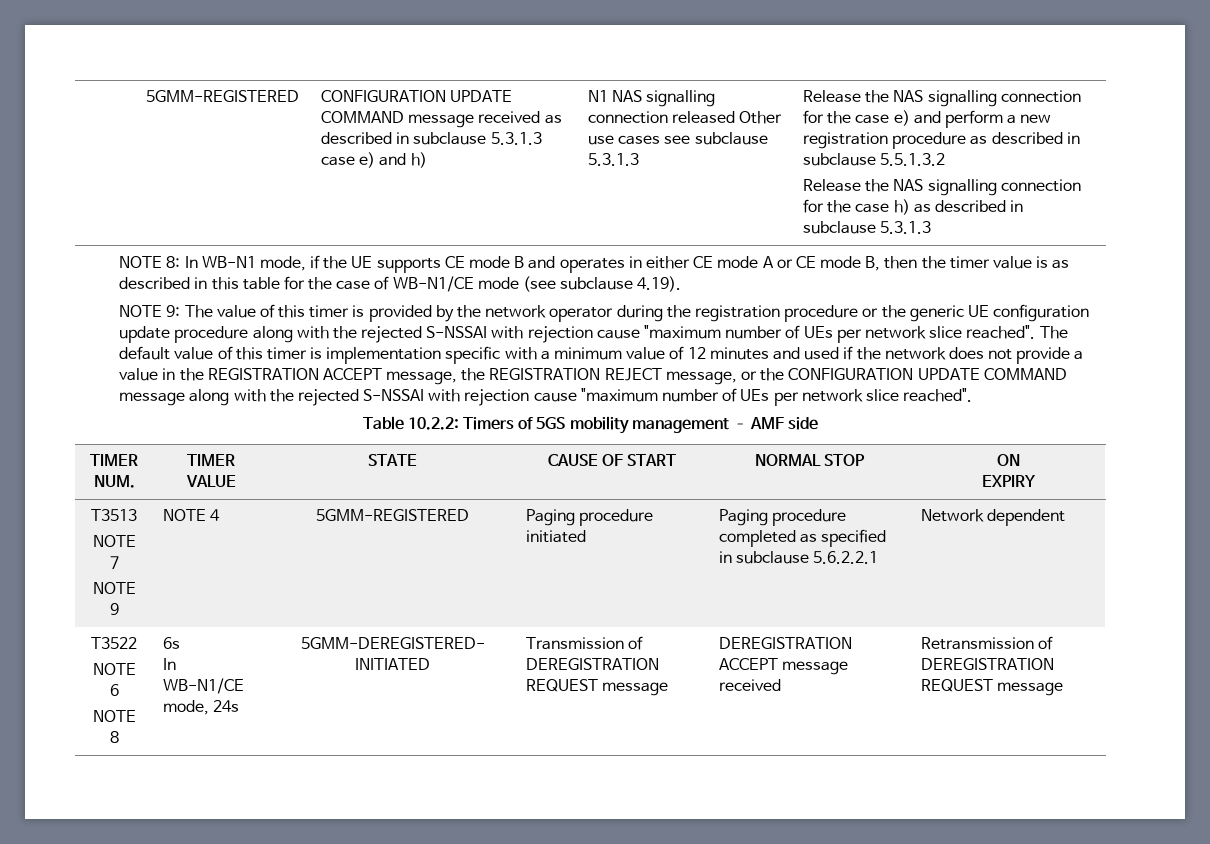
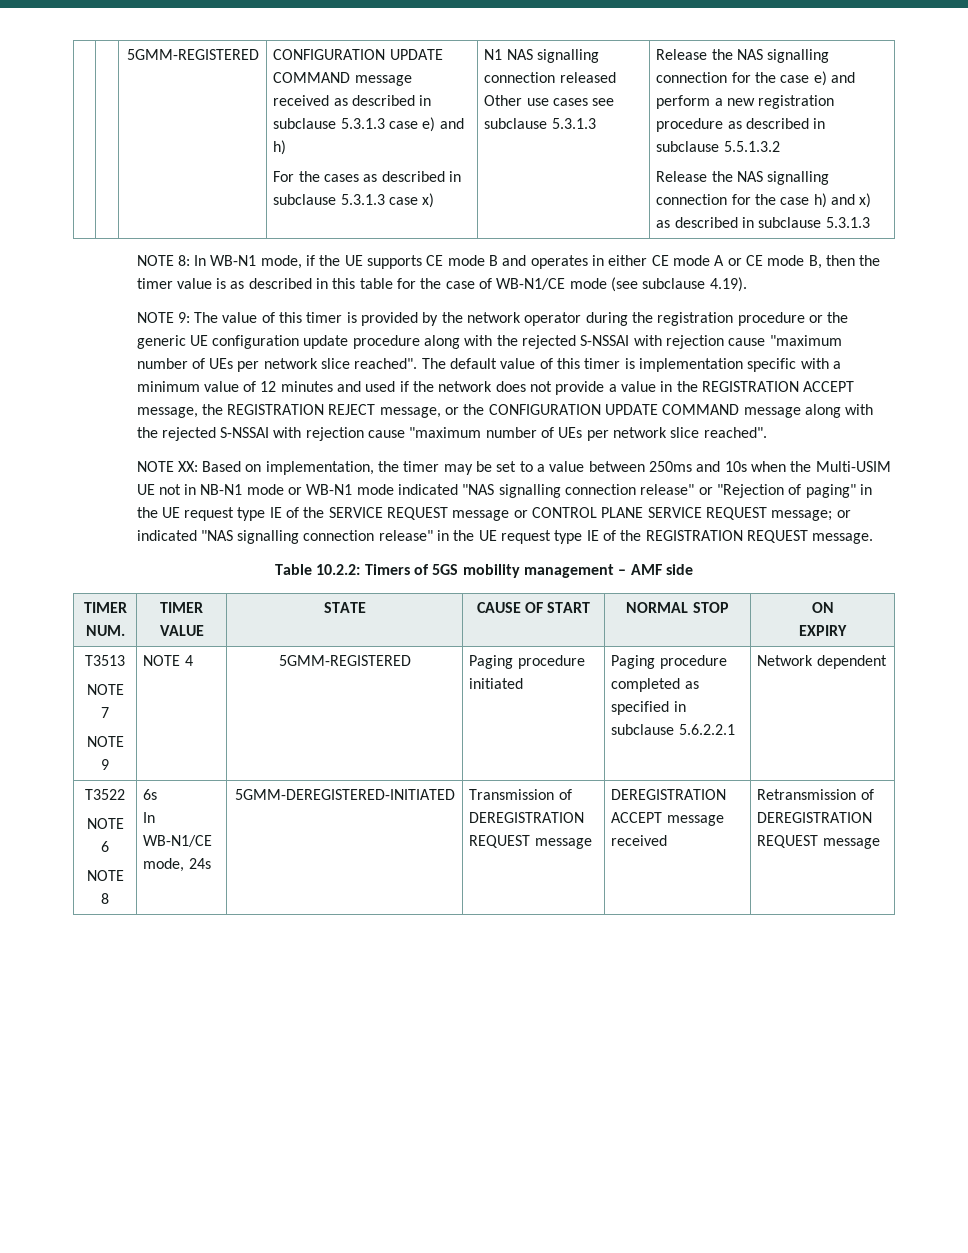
(427, 160) none -> [273,171,462,182] [273,193,435,208] // For the cases as described in subclause 5.3.1.3 case x)
(910, 207) none -> [831,193,872,208] and x)
(973, 395) none -> [136,461,891,475] [136,484,872,498] [136,507,851,521] [136,530,874,544] // NOTE XX: Based on implementation, the timer may be set to a value between 250ms and 10s when the Multi-USIM UE not in NB-N1 mode or WB-N1 mode indicated "NAS signalling connection release" or "Rejection of paging" in the UE request type IE of the SERVICE REQUEST message or CONTROL PLANE SERVICE REQUEST message; or indicated "NAS signalling connection release" in the UE request type IE of the REGISTRATION REQUEST message.

